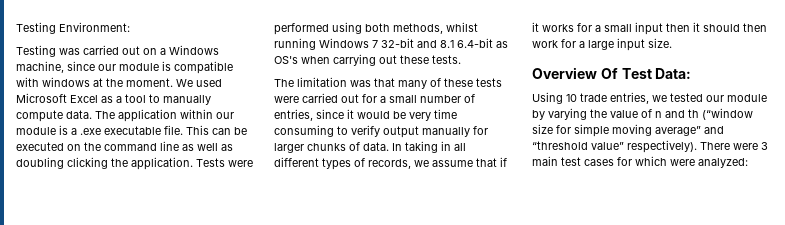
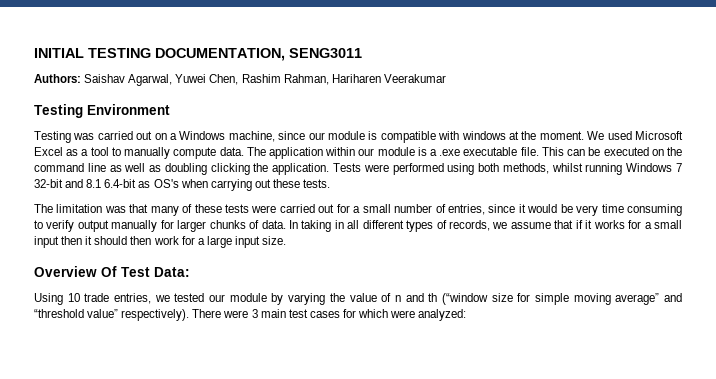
[16,22,130,34] Testing Environment: -> [34,48,362,61] [34,74,446,86] [34,104,170,118] INITIAL TESTING DOCUMENTATION, SENG3011 // Authors: Saishav Agarwal, Yuwei Chen, Rashim Rahman, Hariharen Veerakumar // Testing Environment

